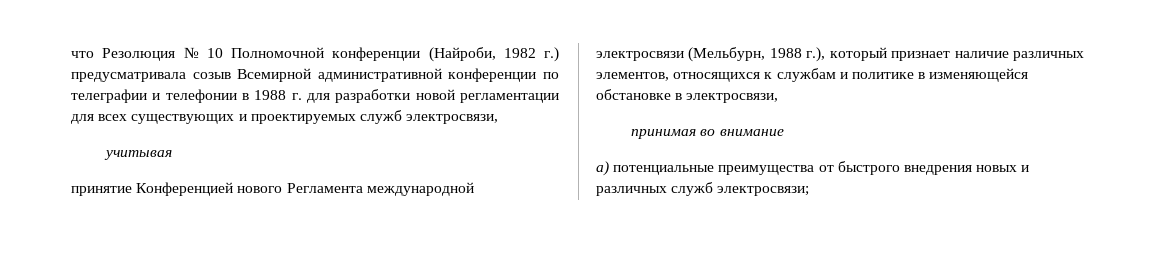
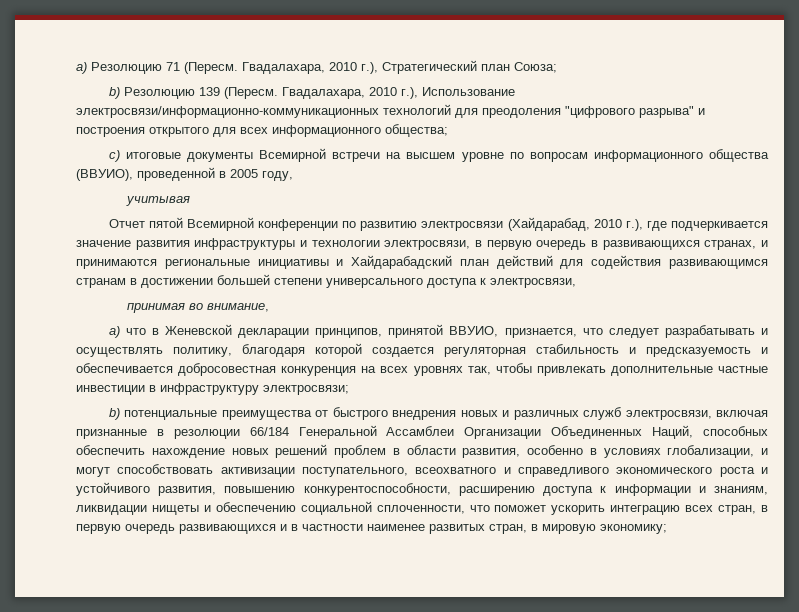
[71,47,559,62] [71,68,559,82] [71,89,559,103] [71,110,499,124] [104,150,173,160] [71,182,474,196] [596,47,1084,62] [596,68,1029,82] [596,89,683,100] что Резолюция № 10 Полномочной конференции (Найроби, 1982 г.) предусматривала созыв Всемирной административной конференции по телеграфии и телефонии в 1988 г. для разработки новой регламентации для всех существующих и проектируемых служб электросвязи, // учитывая // принятие Конференцией нового Регламента международной электросвязи (Мельбурн, 1988 г.), который признает наличие различных элементов, относящихся к службам и политике в изменяющейся обстановке в -> [76,60,557,74] [108,87,515,99] [76,104,705,118] [76,124,448,137] [108,148,770,162] [76,167,293,181] [125,196,190,206] [108,217,768,231] [76,238,768,250] [76,255,768,269] [76,274,486,288] a) Резолюцию 71 (Пересм. Гвадалахара, 2010 г.), Стратегический план Союза; // b) Резолюцию 139 (Пересм. Гвадалахара, 2010 г.), Использование электросвязи/информационно-коммуникационных технологий для преодоления "цифрового разрыва" и построения открытого для всех информационного общества; // c) итоговые документы Всемирной встречи на высшем уровне по вопросам информационного общества (ВВУИО), проведенной в 2005 году, // учитывая // Отчет пятой Всемирной конференции по развитию электросвязи (Хайдарабад, 2010 г.), где подчеркивается значение развития инфраструктуры и технологии электросвязи, в первую очередь в развивающихся странах, и принимаются региональные инициативы и Хайдарабадский план действий для содействия развивающимся странам в достижении большей степени универсального доступа к
[719,129,784,136] [596,161,609,176] внимание // a) -> [206,303,269,312] [108,324,768,338] [76,343,768,357] [76,363,769,376] [76,383,349,395] [108,408,120,420] внимание, // a) что в Женевской декларации принципов, принятой ВВУИО, признается, что следует разрабатывать и осуществлять политику, благодаря которой создается регуляторная стабильность и предсказуемость и обеспечивается добросовестная конкуренция на всех уровнях так, чтобы привлекать дополнительные частные инвестиции в инфраструктуру электросвязи; // b)
[717,186,810,196] электросвязи; -> [625,410,769,420] [76,425,769,439] [76,444,768,458] [76,464,769,477] [76,482,768,496] [76,501,768,515] [76,524,667,534] электросвязи, включая признанные в резолюции 66/184 Генеральной Ассамблеи Организации Объединенных Наций, способных обеспечить нахождение новых решений проблем в области развития, особенно в условиях глобализации, и могут способствовать активизации поступательного, всеохватного и справедливого экономического роста и устойчивого развития, повышению конкурентоспособности, расширению доступа к информации и знаниям, ликвидации нищеты и обеспечению социальной сплоченности, что поможет ускорить интеграцию всех стран, в первую очередь развивающихся и в частности наименее развитых стран, в мировую экономику;

